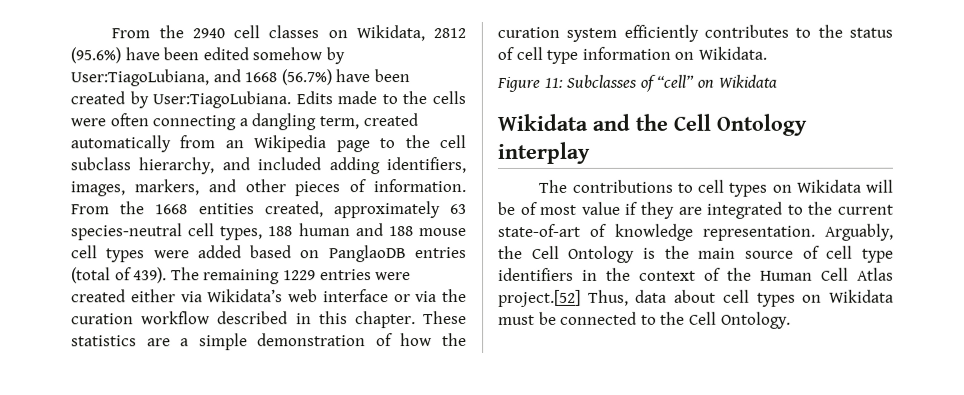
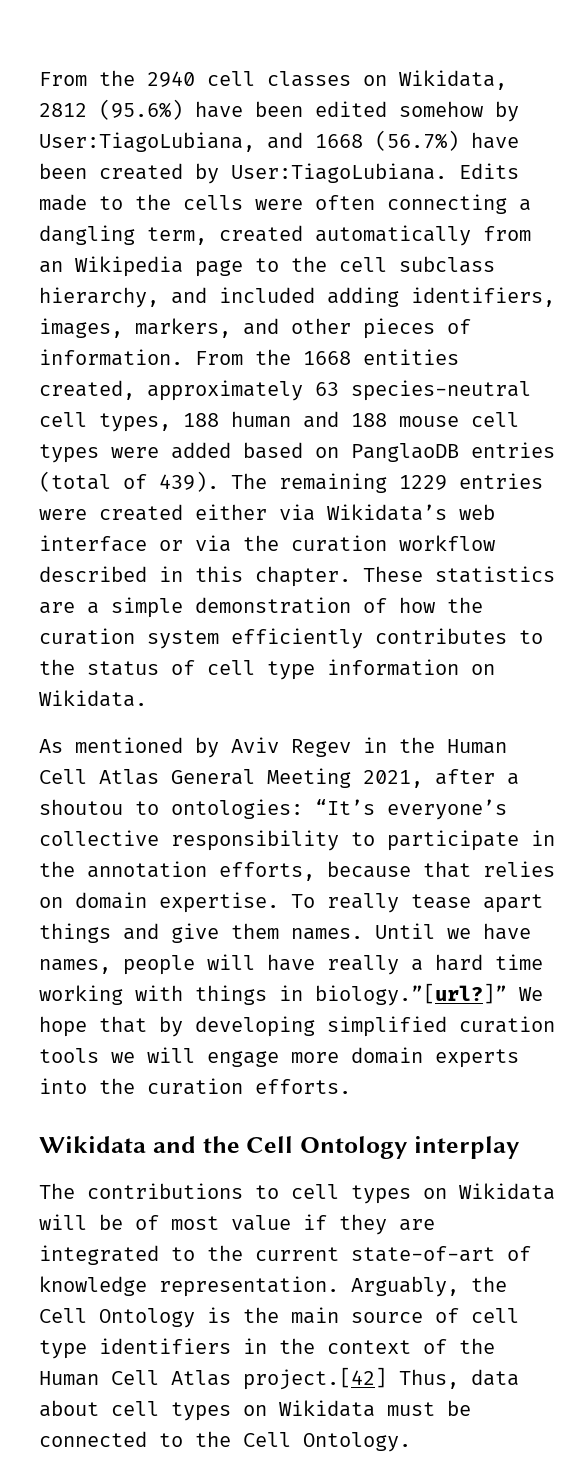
[496,74,777,92] Figure 11: Subclasses of “cell” on Wikidata -> [39,737,507,758] [39,768,519,788] [39,799,507,820] [39,830,555,851] [39,861,555,881] [39,892,543,913] [39,923,531,943] [39,954,543,975] [39,983,543,1006] [39,1016,555,1037] [39,1047,519,1068] [39,1078,351,1095] As mentioned by Aviv Regev in the Human Cell Atlas General Meeting 2021, after a shoutou to ontologies: “It’s everyone’s collective responsibility to participate in the annotation efforts, because that relies on domain expertise. To really tease apart things and give them names. Until we have names, people will have really a hard time working with things in biology.”[url?]” We hope that by developing simplified curation tools we will engage more domain experts into the curation efforts.
[498,289,581,307] project.[52] -> [243,1367,387,1390] project.[42]

